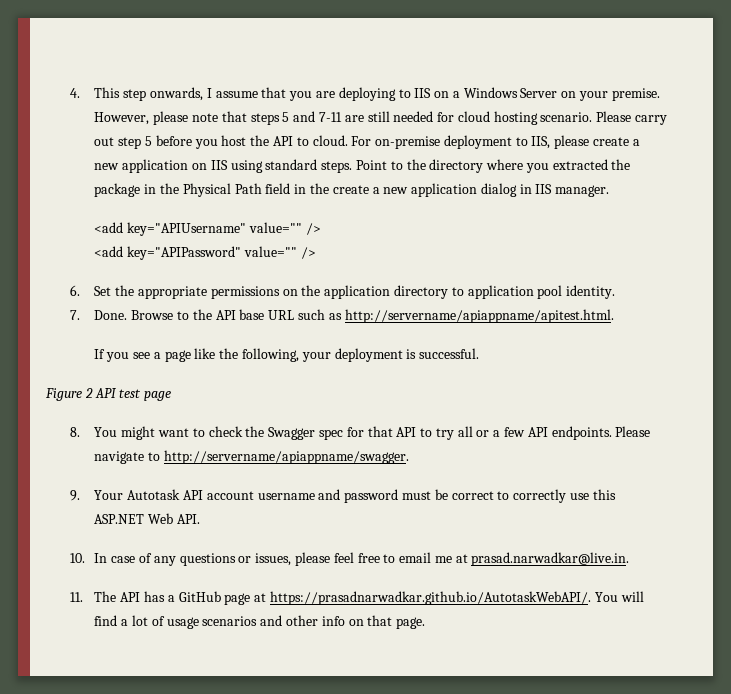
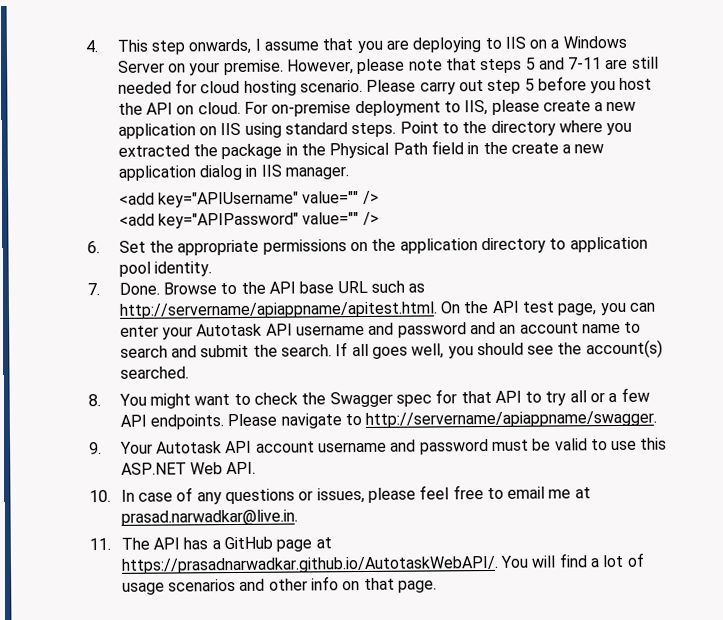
[296,137,309,146] to -> [176,105,195,115] on
[94,348,480,362] [45,388,172,401] // If you see a page like the following, your deployment is successful. // Figure 2 API test page -> [439,300,656,316] [119,321,642,340] [119,339,663,359] [119,366,189,379] On the API test page, you can enter your Autotask API username and password and an account name to search and submit the search. If all goes well, you should see the account(s) searched.
[451,489,567,503] correct to correctly -> [554,438,608,451] valid to

